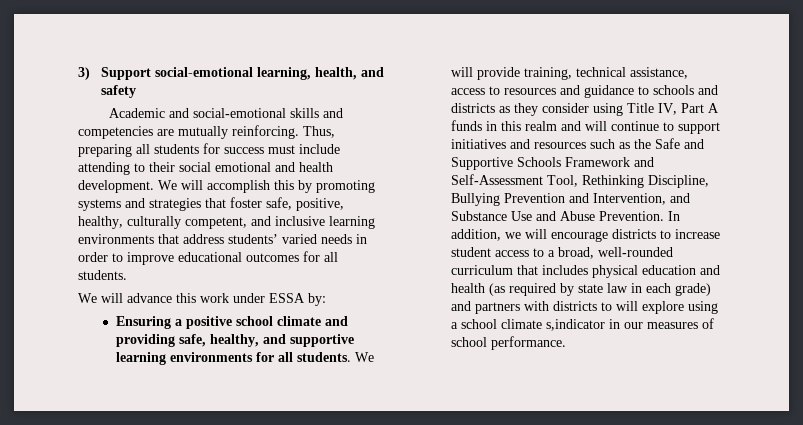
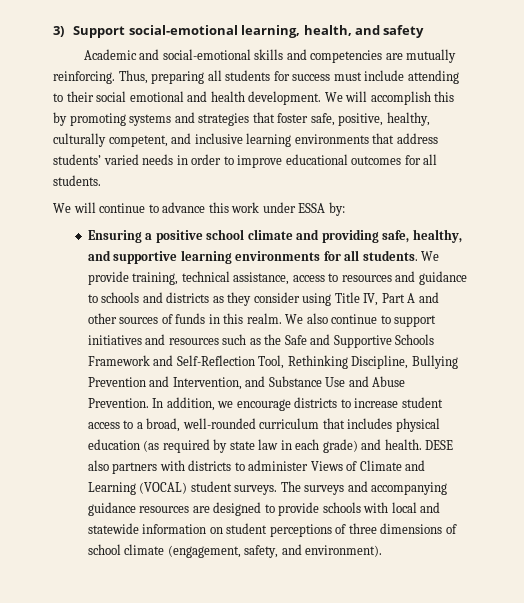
(123, 298) none -> [99,203,159,213] continue to
[450,67,473,77] will -> (440, 256) none
[450,120,607,131] funds in this realm and will -> [418,292,439,303] [87,313,328,324] and other sources of funds in this realm. We also
[450,174,543,185] Self-Assessment -> [176,355,255,366] Self-Reflection
[524,229,547,239] will -> (234, 404) none
[699,265,720,275] [450,283,485,293] and health -> (140, 444) none
(471, 306) none -> [384,439,454,450] [87,460,109,471] health. DESE also
[615,301,718,314] [450,318,714,331] [450,336,566,350] will explore using a school climate s,indicator in our measures of school performance. -> [248,460,426,471] [87,481,448,495] [87,502,441,516] [87,523,457,537] [87,544,383,558] administer Views of Climate and Learning (VOCAL) student surveys. The surveys and accompanying guidance resources are designed to provide schools with local and statewide information on student perceptions of three dimensions of school climate (engagement, safety, and environment).

